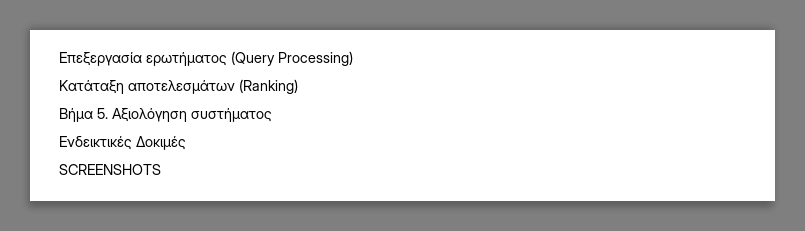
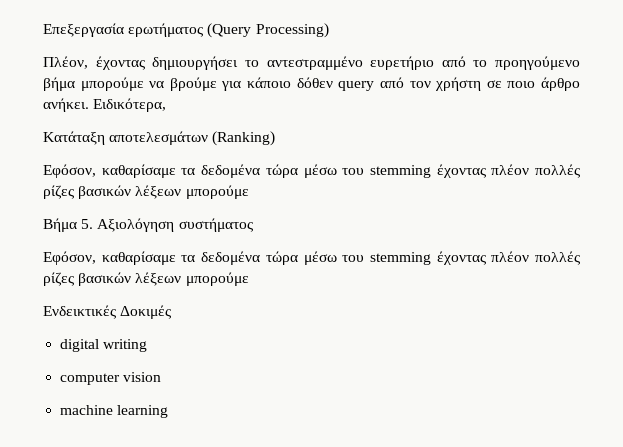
[59,79,298,94] [59,108,272,122] [59,136,186,150] [59,164,161,175] Κατάταξη αποτελεσμάτων (Ranking) // Βήμα 5. Αξιολόγηση συστήματος // Ενδεικτικές Δοκιμές // SCREENSHOTS -> [43,56,580,70] [43,77,581,91] [43,98,167,112] [43,131,276,146] [43,164,580,178] [43,185,249,199] [43,218,253,232] [43,251,580,265] [43,272,249,286] [43,305,172,319] [60,339,148,352] [60,372,162,385] [60,405,169,418] Πλέον, έχοντας δημιουργήσει το αντεστραμμένο ευρετήριο από το προηγούμενο βήμα μπορούμε να βρούμε για κάποιο δόθεν query από τον χρήστη σε ποιο άρθρο ανήκει. Ειδικότερα, // Κατάταξη αποτελεσμάτων (Ranking) // Εφόσον, καθαρίσαμε τα δεδομένα τώρα μέσω του stemming έχοντας πλέον πολλές ρίζες βασικών λέξεων μπορούμε // Βήμα 5. Αξιολόγηση συστήματος // Εφόσον, καθαρίσαμε τα δεδομένα τώρα μέσω του stemming έχοντας πλέον πολλές ρίζες βασικών λέξεων μπορούμε // Ενδεικτικές Δοκιμές // digital writing // computer vision // machine learning

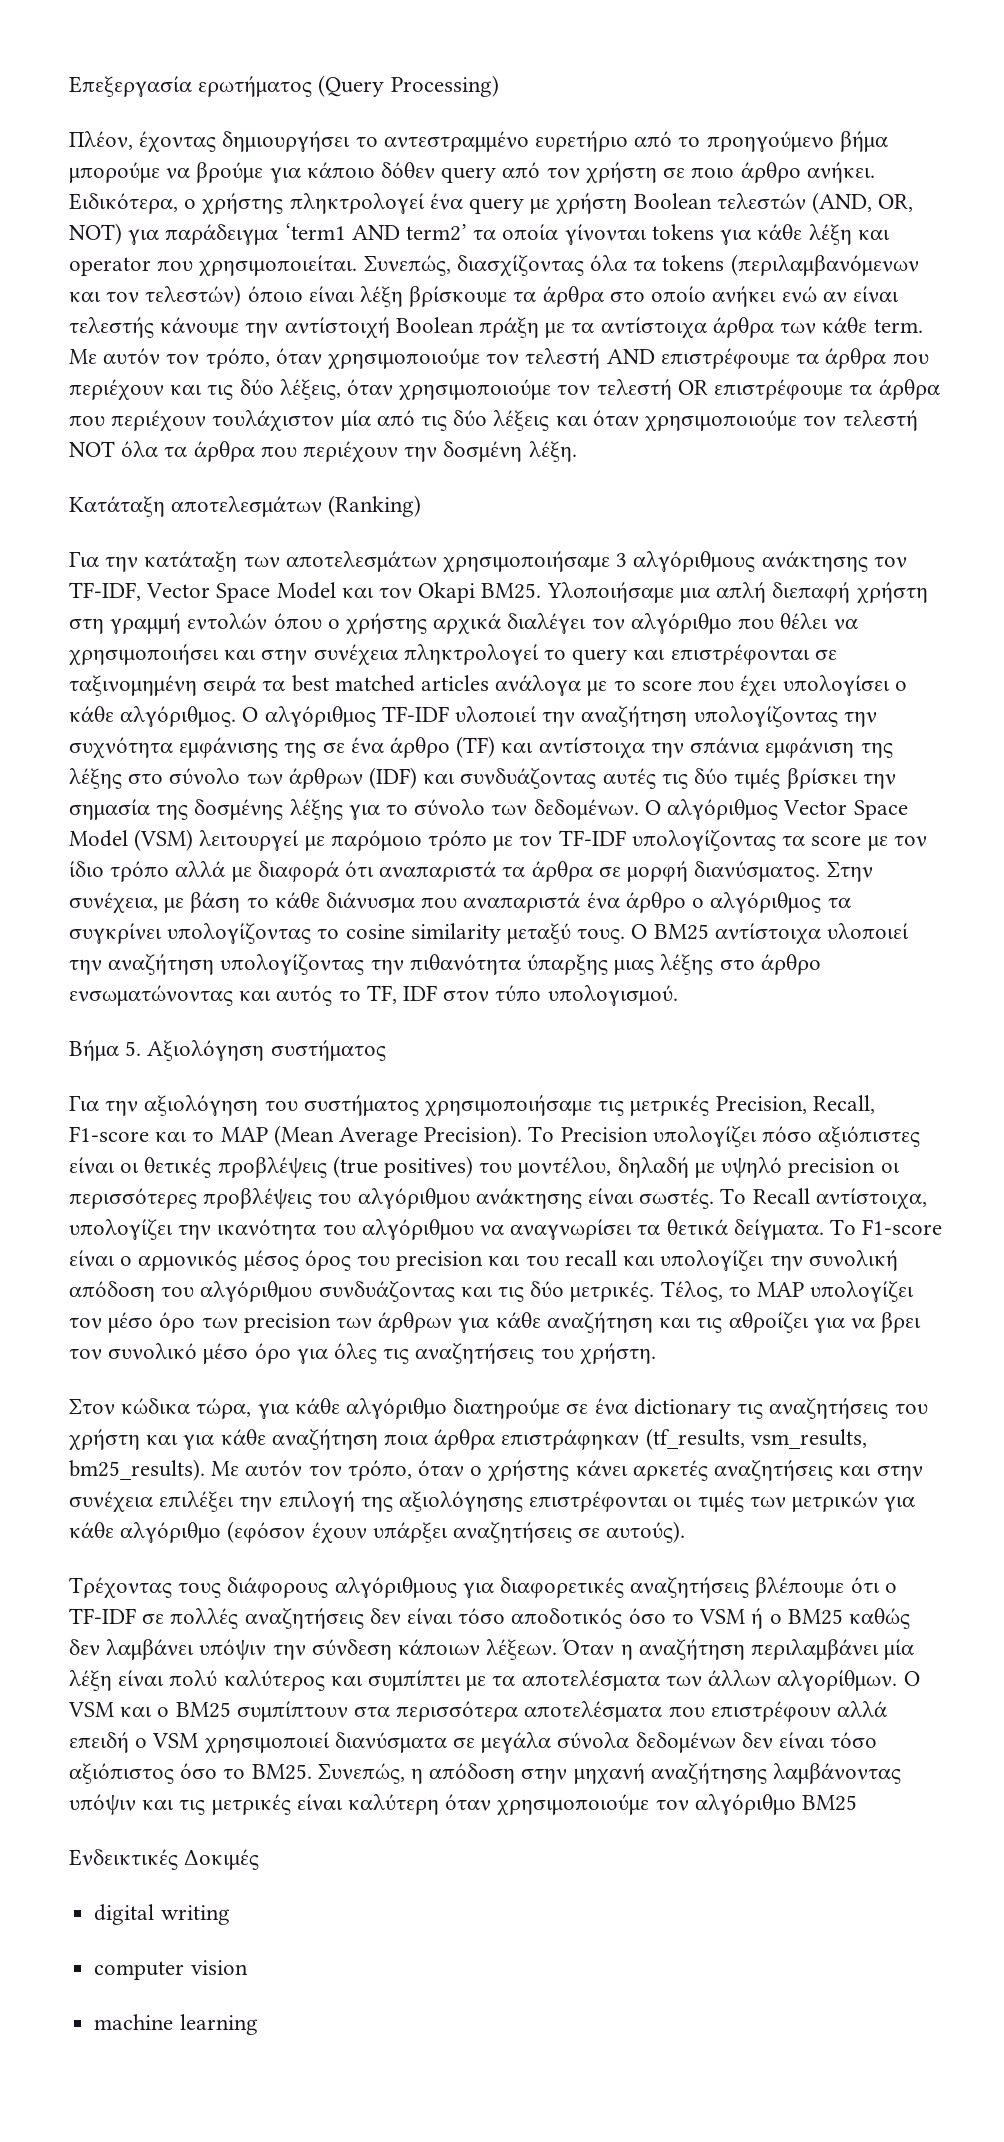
[43,131,276,146] [43,164,580,178] [43,185,249,199] [43,218,253,232] [43,251,580,265] [43,272,249,286] // Κατάταξη αποτελεσμάτων (Ranking) // Εφόσον, καθαρίσαμε τα δεδομένα τώρα μέσω του stemming έχοντας πλέον πολλές ρίζες βασικών λέξεων μπορούμε // Βήμα 5. Αξιολόγηση συστήματος // Εφόσον, καθαρίσαμε τα δεδομένα τώρα μέσω του stemming έχοντας πλέον πολλές ρίζες βασικών λέξεων μπορούμε -> [184,192,914,215] [69,223,890,245] [69,254,919,277] [69,285,899,307] [69,317,923,339] [69,348,929,370] [69,379,940,401] [69,410,918,432] [69,441,577,463] [69,495,422,517] [69,551,907,573] [69,582,928,604] [69,613,858,635] [69,644,837,666] [69,675,907,697] [69,706,877,727] [69,736,893,759] [69,767,896,789] [69,799,908,820] [69,829,927,851] [69,861,873,882] [69,892,851,914] [69,923,910,945] [69,954,821,975] [69,985,678,1006] [69,1040,386,1061] [69,1095,875,1117] [69,1125,921,1147] [69,1156,900,1178] [69,1188,927,1210] [69,1219,943,1240] [69,1250,898,1271] [69,1281,915,1302] [69,1312,922,1333] [69,1343,656,1365] [69,1398,928,1419] [69,1428,867,1451] [69,1459,923,1482] [69,1491,916,1513] [69,1521,686,1544] [69,1577,897,1599] [69,1608,910,1629] [69,1638,915,1660] [69,1670,920,1691] [68,1701,888,1722] [69,1732,878,1754] [69,1763,902,1785] [69,1794,858,1816] ο χρήστης πληκτρολογεί ένα query με χρήστη Boolean τελεστών (AND, OR, NOT) για παράδειγμα ‘term1 AND term2’ τα οποία γίνονται tokens για κάθε λέξη και operator που χρησιμοποιείται. Συνεπώς, διασχίζοντας όλα τα tokens (περιλαμβανόμενων και τον τελεστών) όποιο είναι λέξη βρίσκουμε τα άρθρα στο οποίο ανήκει ενώ αν είναι τελεστής κάνουμε την αντίστοιχή Boolean πράξη με τα αντίστοιχα άρθρα των κάθε term. Με αυτόν τον τρόπο, όταν χρησιμοποιούμε τον τελεστή AND επιστρέφουμε τα άρθρα που περιέχουν και τις δύο λέξεις, όταν χρησιμοποιούμε τον τελεστή OR επιστρέφουμε τα άρθρα που περιέχουν τουλάχιστον μία από τις δύο λέξεις και όταν χρησιμοποιούμε τον τελεστή NOT όλα τα άρθρα που περιέχουν την δοσμένη λέξη. // Κατάταξη αποτελεσμάτων (Ranking) // Για την κατάταξη των αποτελεσμάτων χρησιμοποιήσαμε 3 αλγόριθμους ανάκτησης τον TF-IDF, Vector Space Model και τον Okapi BM25. Υλοποιήσαμε μια απλή διεπαφή χρήστη στη γραμμή εντολών όπου ο χρήστης αρχικά διαλέγει τον αλγόριθμο που θέλει να χρησιμοποιήσει και στην συνέχεια πληκτρολογεί το query και επιστρέφονται σε ταξινομημένη σειρά τα best matched articles ανάλογα με το score που έχει υπολογίσει ο κάθε αλγόριθμος. Ο αλγόριθμος TF-IDF υλοποιεί την αναζήτηση υπολογίζοντας την συχνότητα εμφάνισης της σε ένα άρθρο (TF) και αντίστοιχα την σπάνια εμφάνιση της λέξης στο σύνολο των άρθρων (IDF) και συνδυάζοντας αυτές τις δύο τιμές βρίσκει την σημασία της δοσμένης λέξης για το σύνολο των δεδομένων. Ο αλγόριθμος Vector Space Model (VSM) λειτουργεί με παρόμοιο τρόπο με τον TF-IDF υπολογίζοντας τα score με τον ίδιο τρόπο αλλά με διαφορά ότι αναπαριστά τα άρθρα σε μορφή διανύσματος. Στην συνέχεια, με βάση το κάθε διάνυσμα που αναπαριστά ένα άρθρο ο αλγόριθμος τα συγκρίνει υπολογίζοντας το cosine similarity μεταξύ τους. O ΒΜ25 αντίστοιχα υλοποιεί την αναζήτηση υπολογίζοντας την πιθανότητα ύπαρξης μιας λέξης στο άρθρο ενσωματώνοντας και αυτός το TF, IDF στον τύπο υπολογισμού. // Βήμα 5. Αξιολόγηση συστήματος // Για την αξιολόγηση του συστήματος χρησιμοποιήσαμε τις μετρικές Precision, Recall, F1-score και το MAP (Mean Average Precision). Το Precision υπολογίζει πόσο αξιόπιστες είναι οι θετικές προβλέψεις (true positives) του μοντέλου, δηλαδή με υψηλό precision οι περισσότερες προβλέψεις του αλγόριθμου ανάκτησης είναι σωστές. Το Recall αντίστοιχα, υπολογίζει την ικανότητα του αλγόριθμου να αναγνωρίσει τα θετικά δείγματα. Το F1-score είναι ο αρμονικός μέσος όρος του precision και του recall και υπολογίζει την συνολική απόδοση του αλγόριθμου συνδυάζοντας και τις δύο μετρικές. Τέλος, το MAP υπολογίζει τον μέσο όρο των precision των άρθρων για κάθε αναζήτηση και τις αθροίζει για να βρει τον συνολικό μέσο όρο για όλες τις αναζητήσεις του χρήστη. // Στον κώδικα τώρα, για κάθε αλγόριθμο διατηρούμε σε ένα dictionary τις αναζητήσεις του χρήστη και για κάθε αναζήτηση ποια άρθρα επιστράφηκαν (tf_results, vsm_results, bm25_results). Με αυτόν τον τρόπο, όταν ο χρήστης κάνει αρκετές αναζητήσεις και στην συνέχεια επιλέξει την επιλογή της αξιολόγησης επιστρέφονται οι τιμές των μετρικών για κάθε αλγόριθμο (εφόσον έχουν υπάρξει αναζητήσεις σε αυτούς). // Τρέχοντας τους διάφορους αλγόριθμους για διαφορετικές αναζητήσεις βλέπουμε ότι ο TF-IDF σε πολλές αναζητήσεις δεν είναι τόσο αποδοτικός όσο το VSM ή ο BM25 καθώς δεν λαμβάνει υπόψιν την σύνδεση κάποιων λέξεων. Όταν η αναζήτηση περιλαμβάνει μία λέξη είναι πολύ καλύτερος και συμπίπτει με τα αποτελέσματα των άλλων αλγορίθμων. Ο VSM και ο BM25 συμπίπτουν στα περισσότερα αποτελέσματα που επιστρέφουν αλλά επειδή ο VSM χρησιμοποιεί διανύσματα σε μεγάλα σύνολα δεδομένων δεν είναι τόσο αξιόπιστος όσο το BM25. Συνεπώς, η απόδοση στην μηχανή αναζήτησης λαμβάνοντας υπόψιν και τις μετρικές είναι καλύτερη όταν χρησιμοποιούμε τον αλγόριθμο BM25

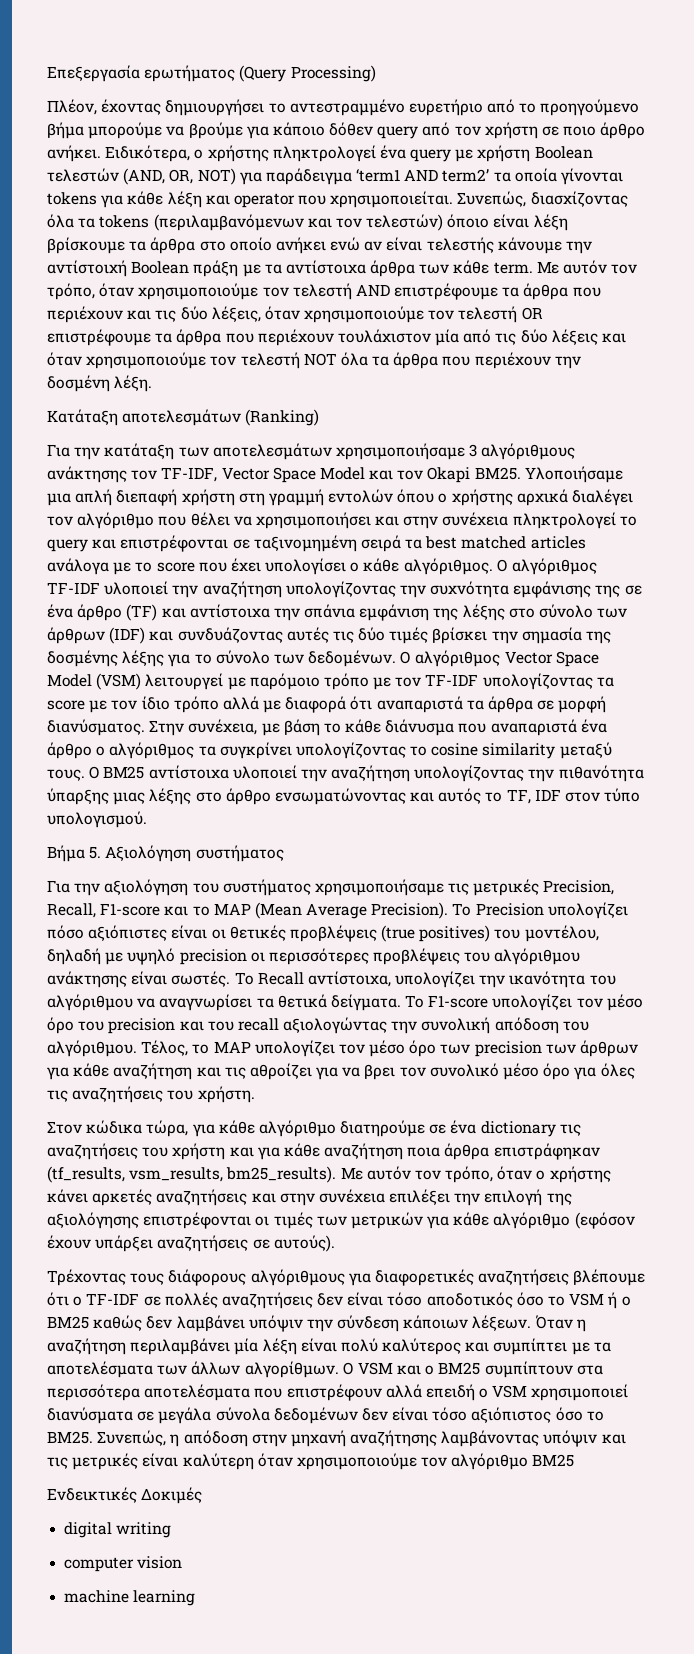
[69,1250,351,1271] είναι ο αρμονικός μέσος όρος -> [492,994,643,1011] [47,1017,74,1034] υπολογίζει τον μέσο όρο
[623,1250,765,1271] και υπολογίζει -> [283,1017,388,1034] αξιολογώντας
[200,1281,655,1302] αλγόριθμου συνδυάζοντας και τις δύο μετρικές. -> [47,1040,137,1057] αλγόριθμου.

